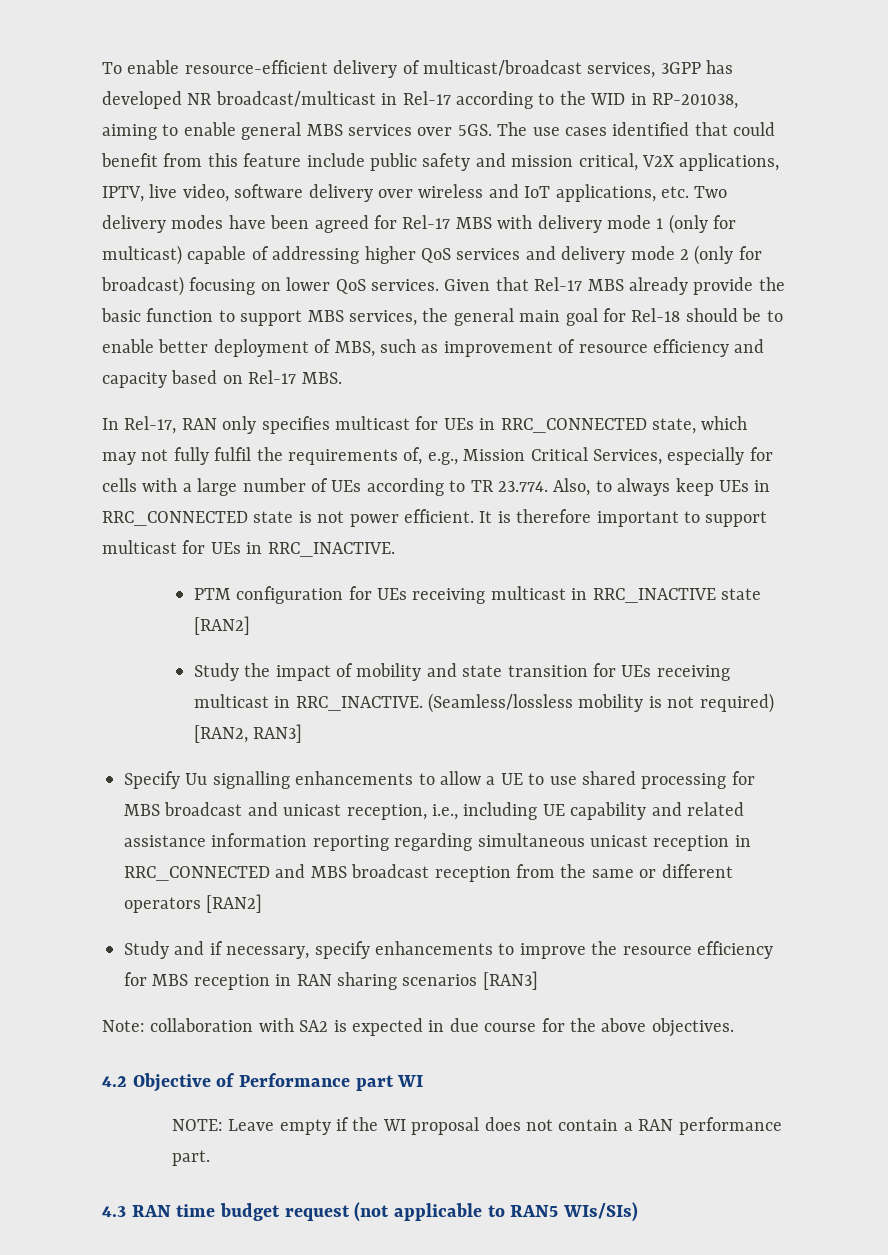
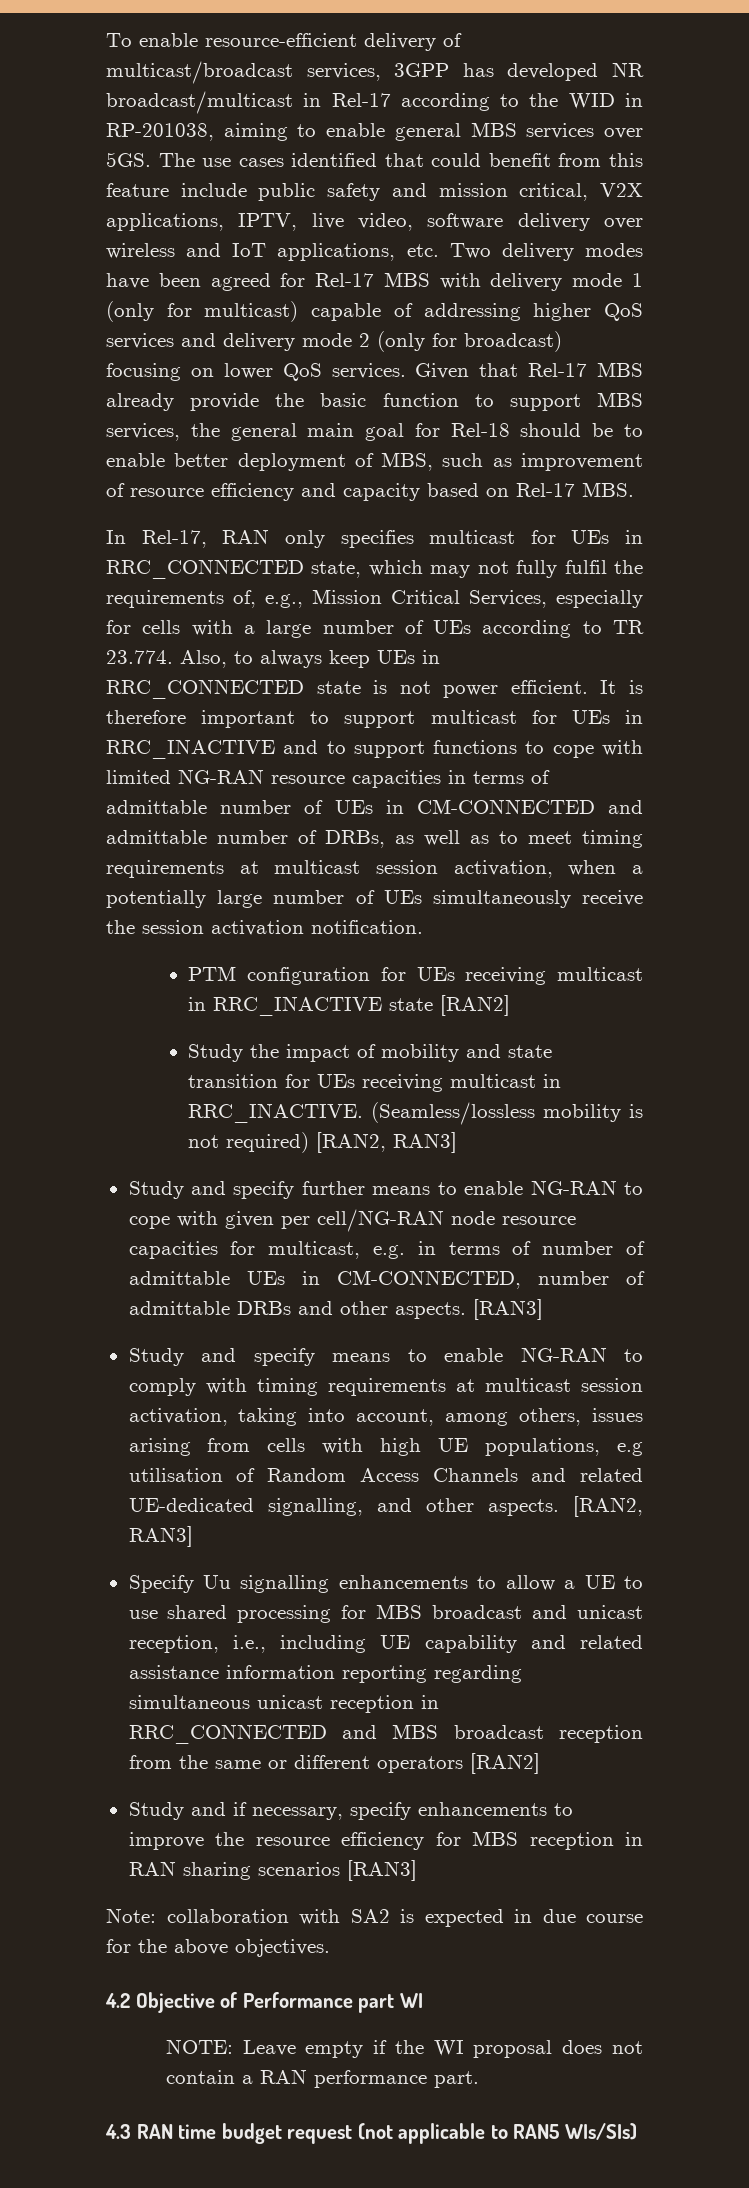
[267,542,395,557] RRC_INACTIVE. -> [106,739,643,759] [106,769,550,788] [106,799,643,814] [106,830,643,848] [106,860,643,878] [106,890,643,908] [106,920,423,936] RRC_INACTIVE and to support functions to cope with limited NG-RAN resource capacities in terms of admittable number of UEs in CM-CONNECTED and admittable number of DRBs, as well as to meet timing requirements at multicast session activation, when a potentially large number of UEs simultaneously receive the session activation notification.
(303, 733) none -> [128,1180,643,1199] [128,1209,576,1232] [128,1241,645,1259] [128,1270,646,1289] [128,1299,543,1320] [128,1347,643,1366] [128,1378,643,1396] [128,1408,643,1426] [128,1438,643,1456] [128,1468,643,1482] [128,1496,644,1517] [128,1526,193,1547] // Study and specify further means to enable NG-RAN to cope with given per cell/NG-RAN node resource capacities for multicast, e.g. in terms of number of admittable UEs in CM-CONNECTED, number of admittable DRBs and other aspects. [RAN3] // Study and specify means to enable NG-RAN to comply with timing requirements at multicast session activation, taking into account, among others, issues arising from cells with high UE populations, e.g utilisation of Random Access Channels and related UE-dedicated signalling, and other aspects. [RAN2, RAN3]

